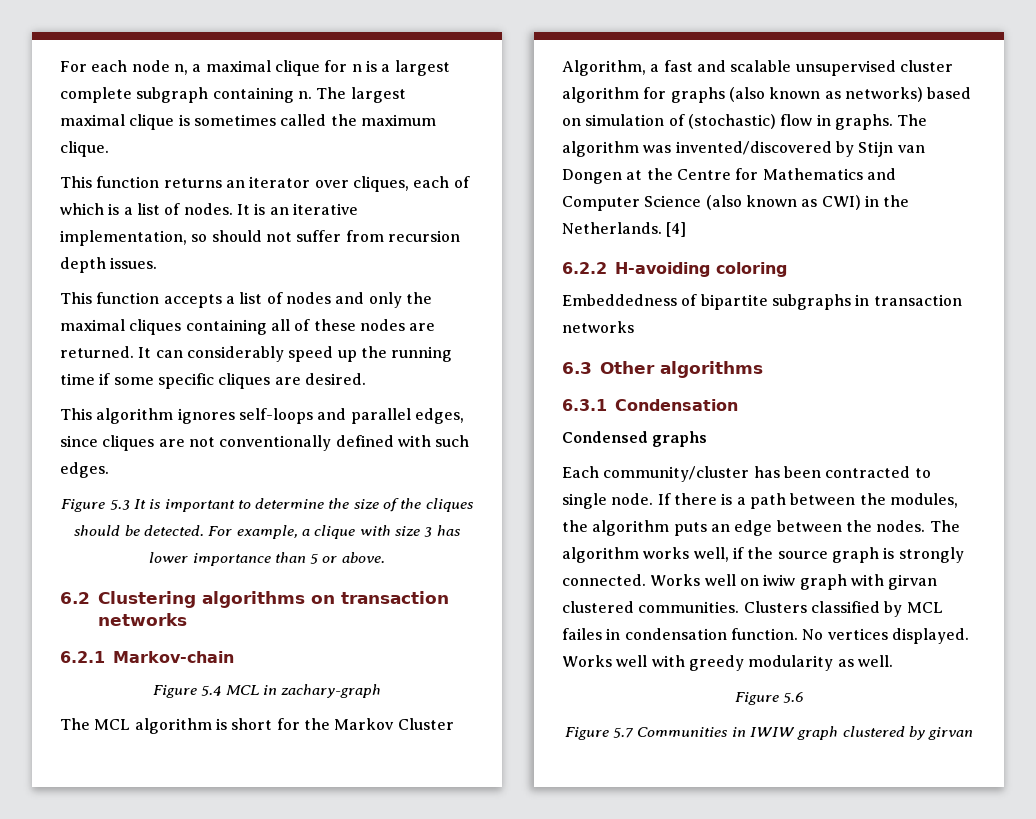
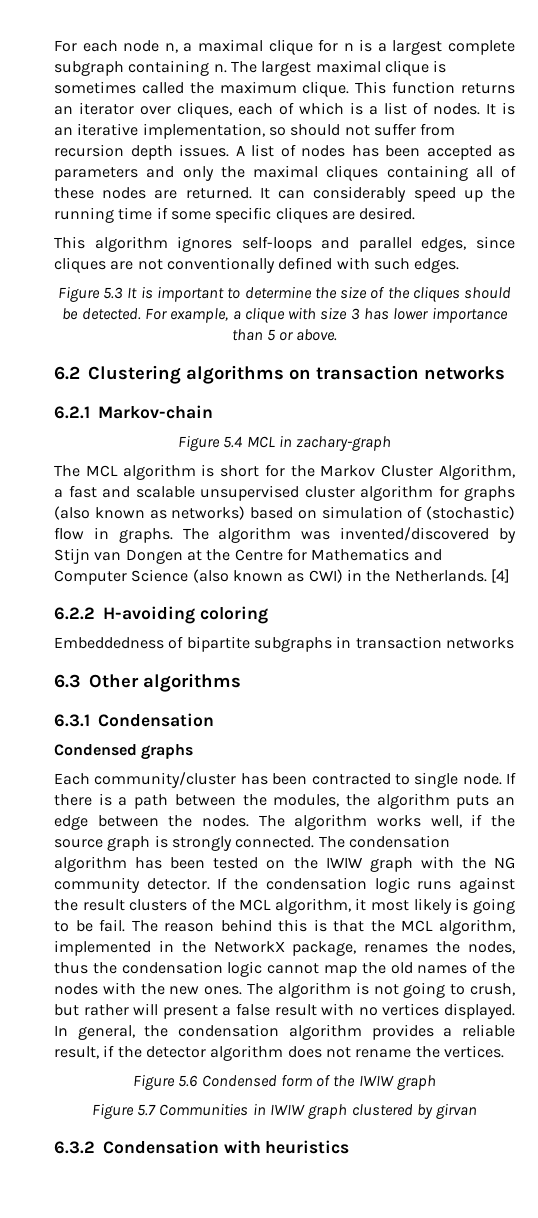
(109, 149) // -> (350, 89) none
[60,292,331,308] // This function accepts a list of nodes -> [235,144,515,160] [54,167,138,181] A list of nodes has been accepted as parameters
[650,574,938,590] [562,601,943,617] [562,628,969,644] [562,655,893,671] [734,692,804,705] Works well on iwiw graph with girvan clustered communities. Clusters classified by MCL failes in condensation function. No vertices displayed. Works well with greedy modularity as well. // Figure 5.6 -> [318,835,450,848] [54,856,516,872] [54,877,515,893] [54,898,515,914] [54,919,516,935] [54,940,515,956] [54,961,516,977] [54,982,515,998] [54,1003,515,1019] [54,1024,515,1040] [54,1045,504,1061] [132,1074,437,1090] The condensation algorithm has been tested on the IWIW graph with the NG community detector. If the condensation logic runs against the result clusters of the MCL algorithm, it most likely is going to be fail. The reason behind this is that the MCL algorithm, implemented in the NetworkX package, renames the nodes, thus the condensation logic cannot map the old names of the nodes with the new ones. The algorithm is not going to crush, but rather will present a false result with no vertices displayed. In general, the condensation algorithm provides a reliable result, if the detector algorithm does not rename the vertices. // Figure 5.6 Condensed form of the IWIW graph
(974, 733) none -> [54,1140,350,1154] // 6.3.2 Condensation with heuristics

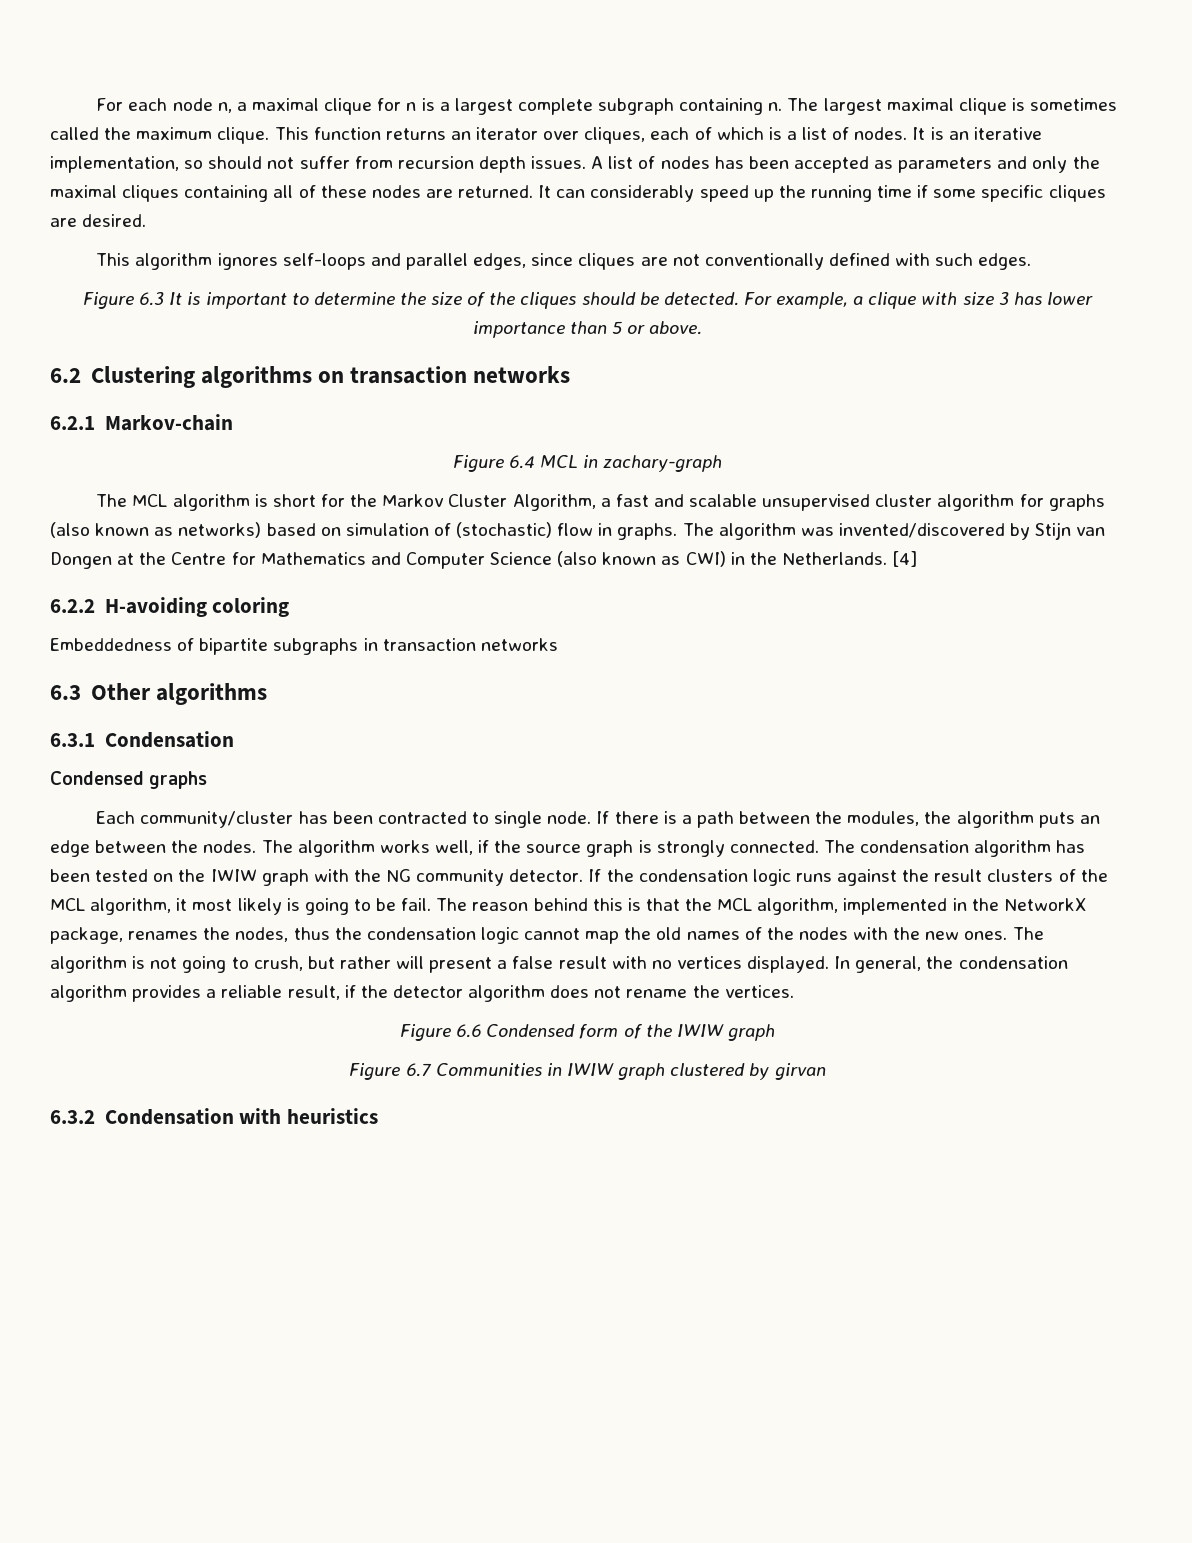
[102,287,123,299] 5.3 -> [139,292,165,306] 6.3
[223,436,244,448] 5.4 -> [508,455,535,469] 6.4
[178,1075,199,1087] 5.6 -> [456,1024,482,1038] 6.6
[137,1104,157,1116] 5.7 -> [405,1063,432,1077] 6.7

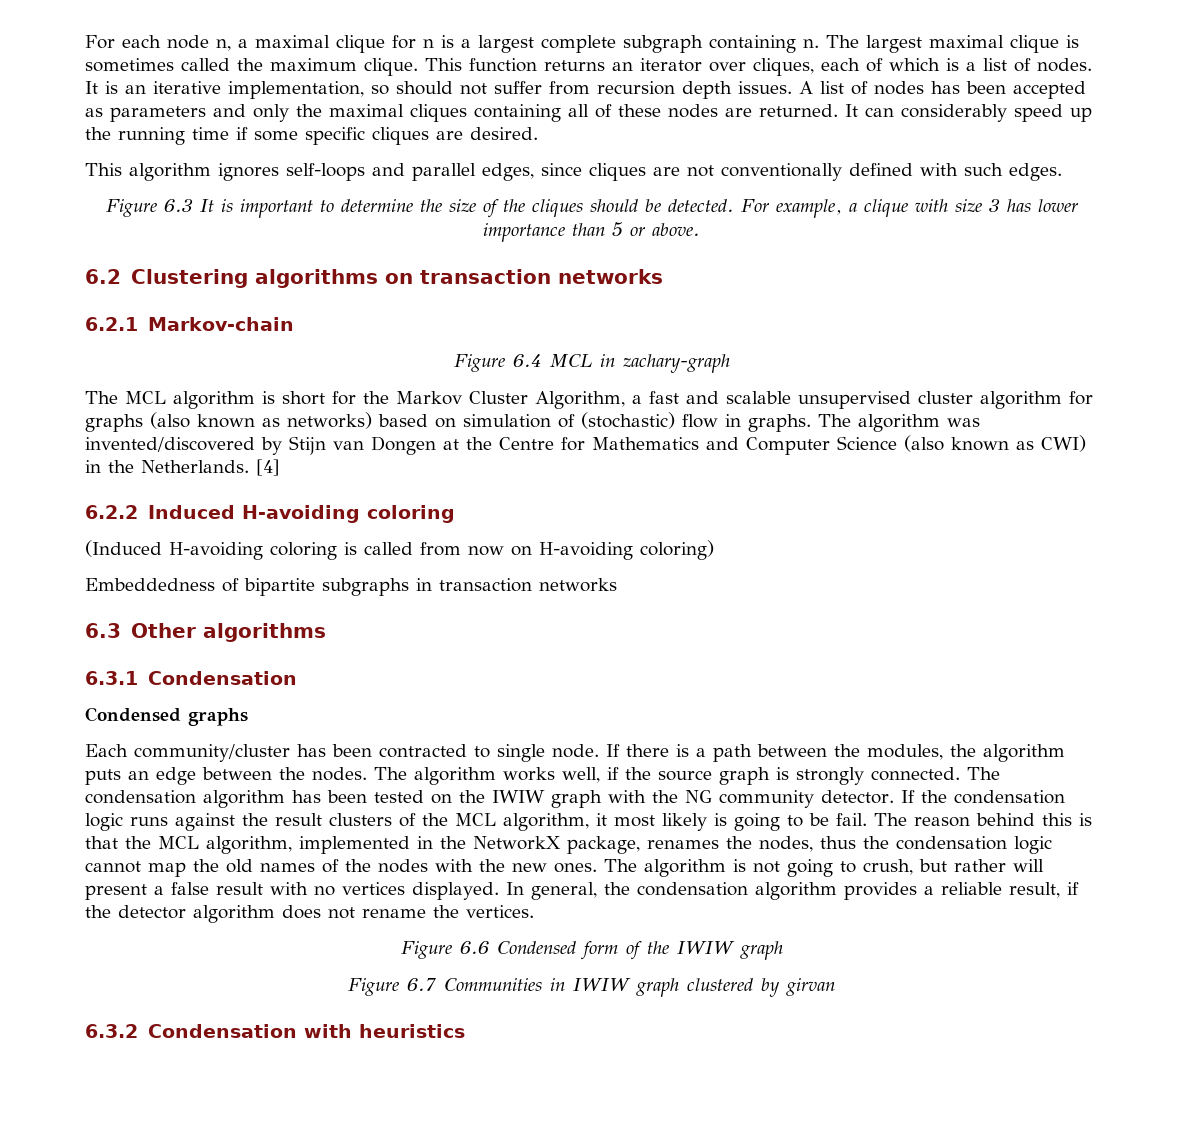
[104,597,290,617] H-avoiding coloring -> [147,505,455,523] [85,540,714,560] Induced H-avoiding coloring // (Induced H-avoiding coloring is called from now on H-avoiding coloring)

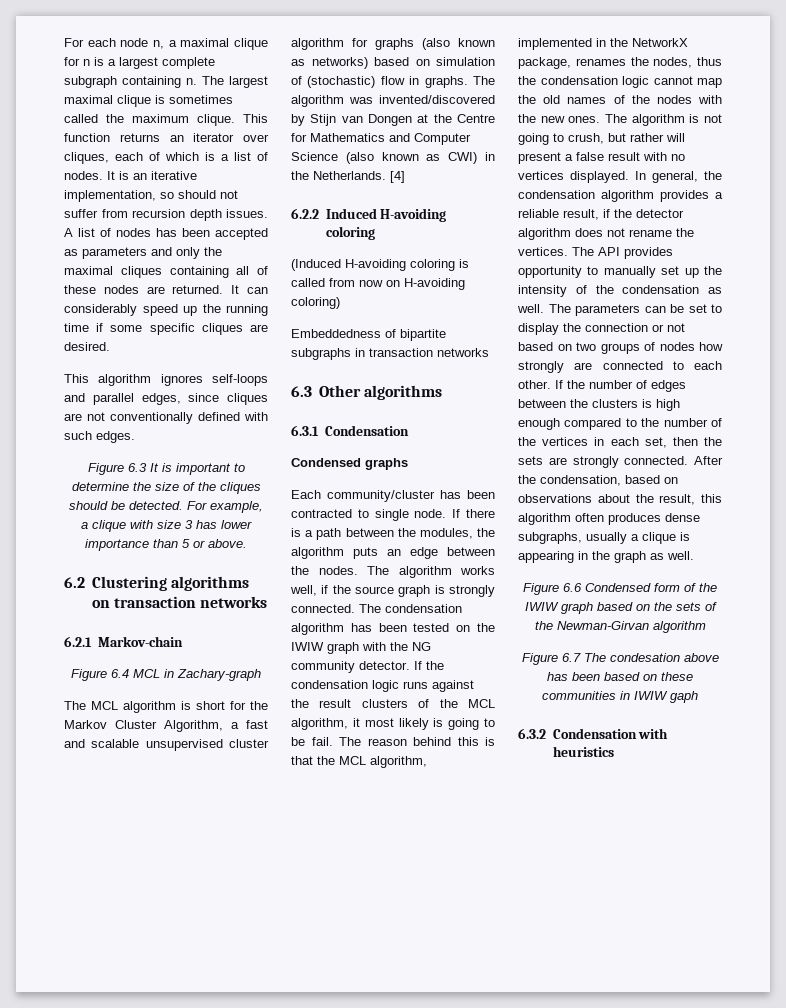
[622,354,730,373] zachary-graph -> [177,669,261,681] Zachary-graph
(534, 911) none -> [572,247,673,259] [518,266,722,278] [518,285,722,297] [517,304,722,316] [518,323,685,335] [518,342,723,354] [518,361,722,373] [518,380,686,392] [518,399,680,411] [518,418,722,430] [518,437,722,448] [518,456,723,468] [518,475,678,486] [518,494,722,505] [518,513,700,525] [518,532,690,544] [518,551,694,563] The API provides opportunity to manually set up the intensity of the condensation as well. The parameters can be set to display the connection or not based on two groups of nodes how strongly are connected to each other. If the number of edges between the clusters is high enough compared to the number of the vertices in each set, then the sets are strongly connected. After the condensation, based on observations about the result, this algorithm often produces dense subgraphs, usually a clique is appearing in the graph as well.
[348,978,835,997] // Figure 6.7 Communities in IWIW graph clustered by girvan -> [596,602,717,611] [534,621,706,633] [521,653,719,665] [547,672,693,681] [542,691,698,703] based on the sets of the Newman-Girvan algorithm // Figure 6.7 The condesation above has been based on these communities in IWIW gaph

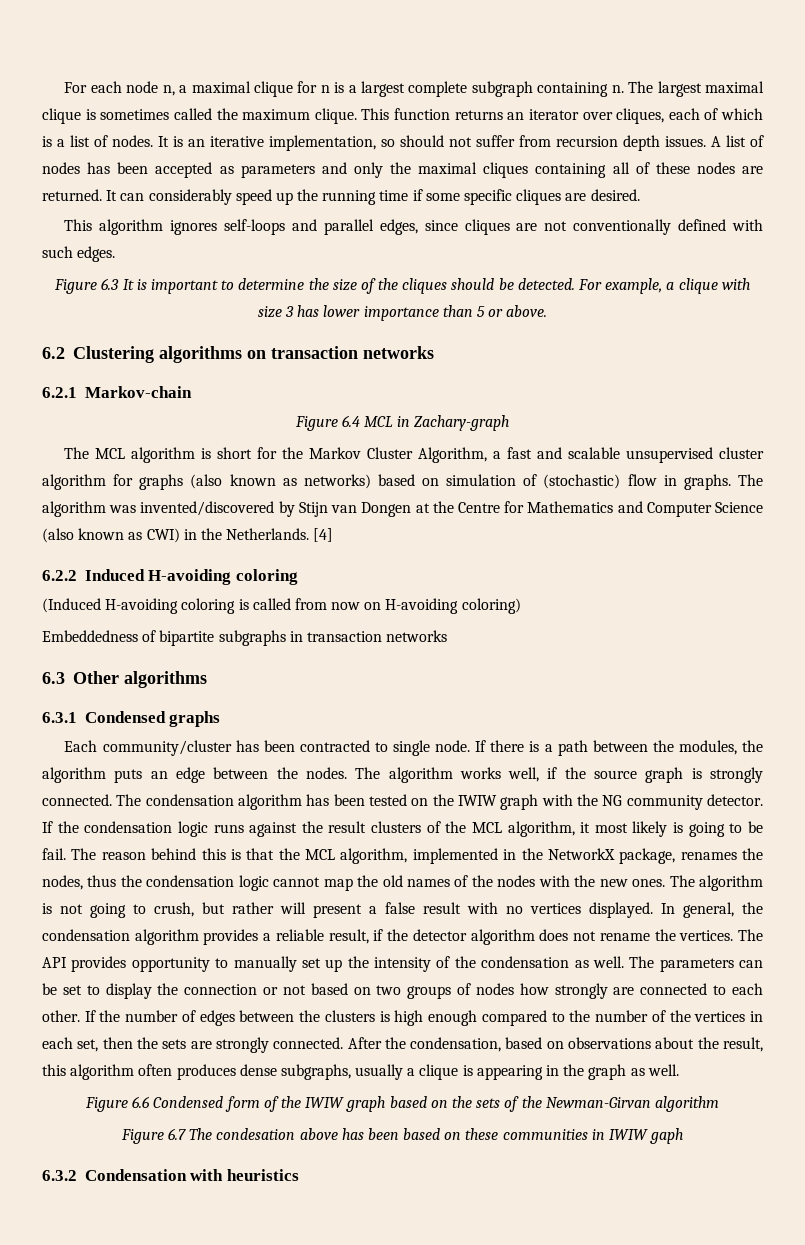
[324,425,409,436] Condensation // -> (77, 717) none

